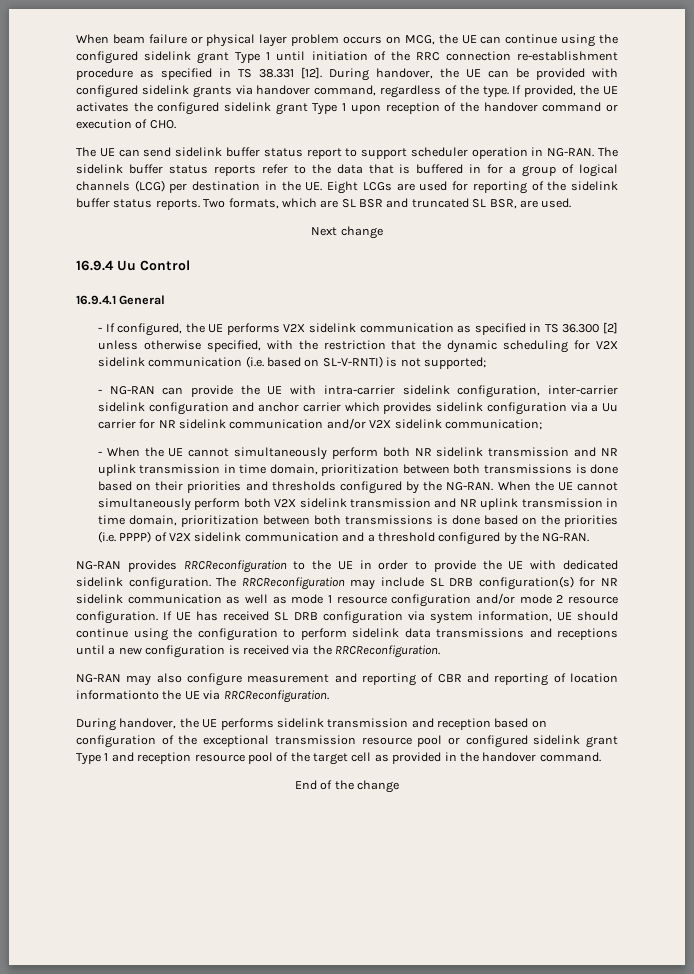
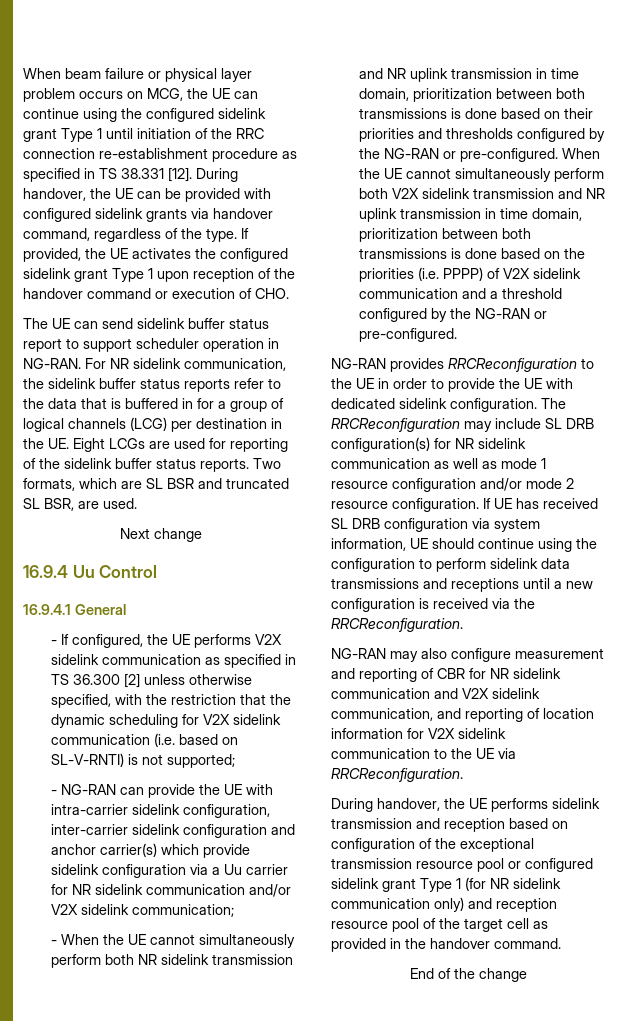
[598,147,618,157] The -> [85,358,286,371] [23,378,44,389] For NR sidelink communication, the
[302,402,433,414] carrier which provides -> [100,843,251,858] carrier(s) which provide
[446,482,494,491] NG-RAN. -> [384,148,559,162] NG-RAN or pre-configured.
[542,533,590,542] NG-RAN. -> [475,308,548,319] [359,328,458,342] NG-RAN or pre-configured.
[466,673,618,686] [76,690,159,700] and reporting of location informationto -> [469,668,561,679] [331,688,540,699] [331,708,594,722] [331,728,506,739] [331,748,447,759] for NR sidelink communication and V2X sidelink communication, and reporting of location information for V2X sidelink communication to
(109, 757) none -> [465,877,561,891] [331,897,464,912] (for NR sidelink communication only)

